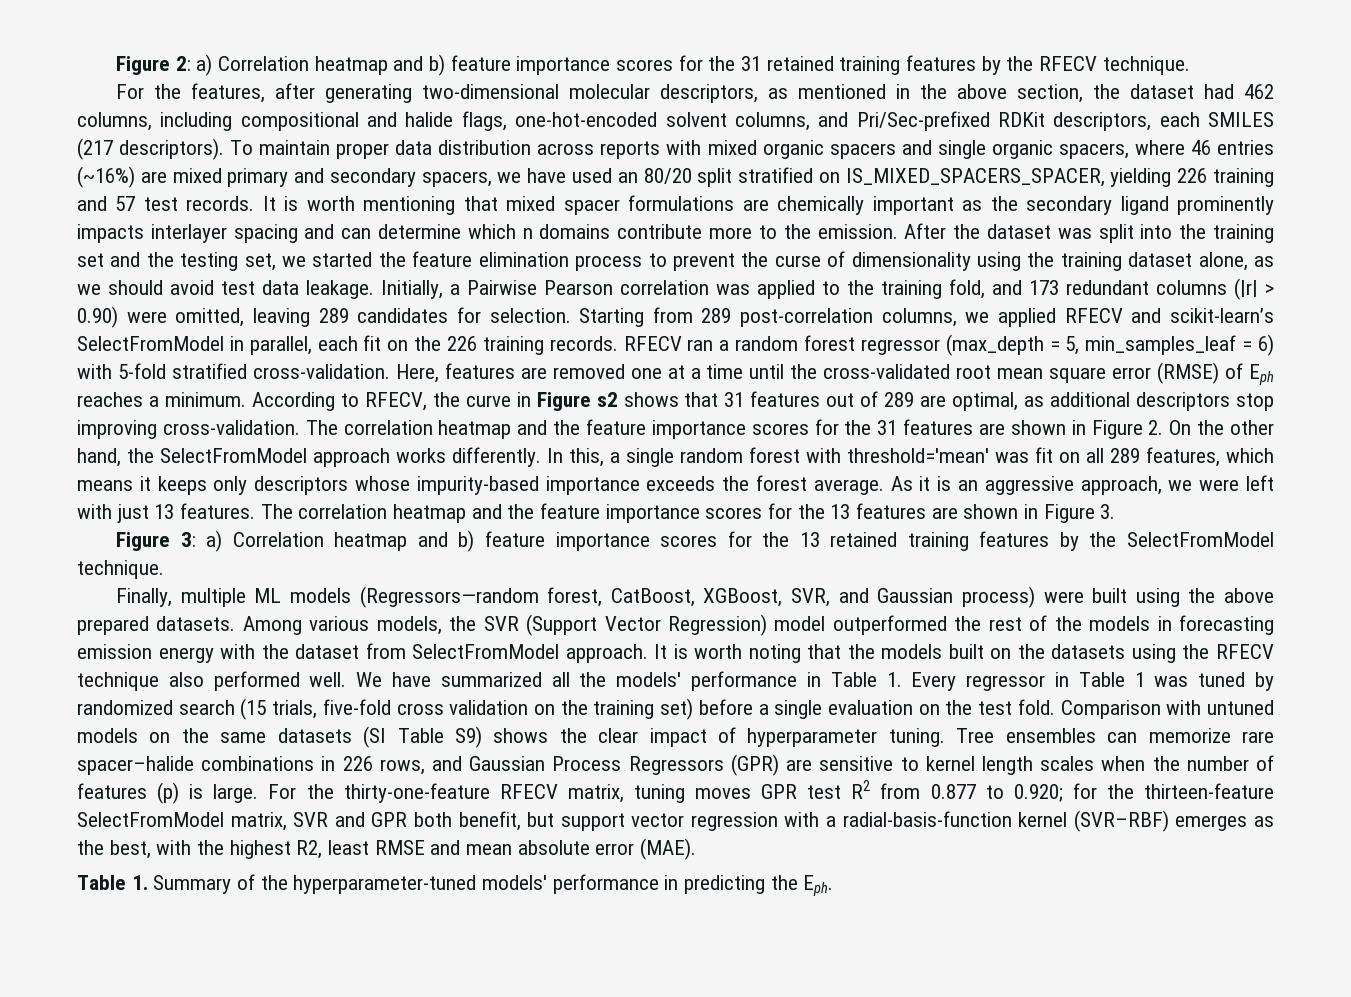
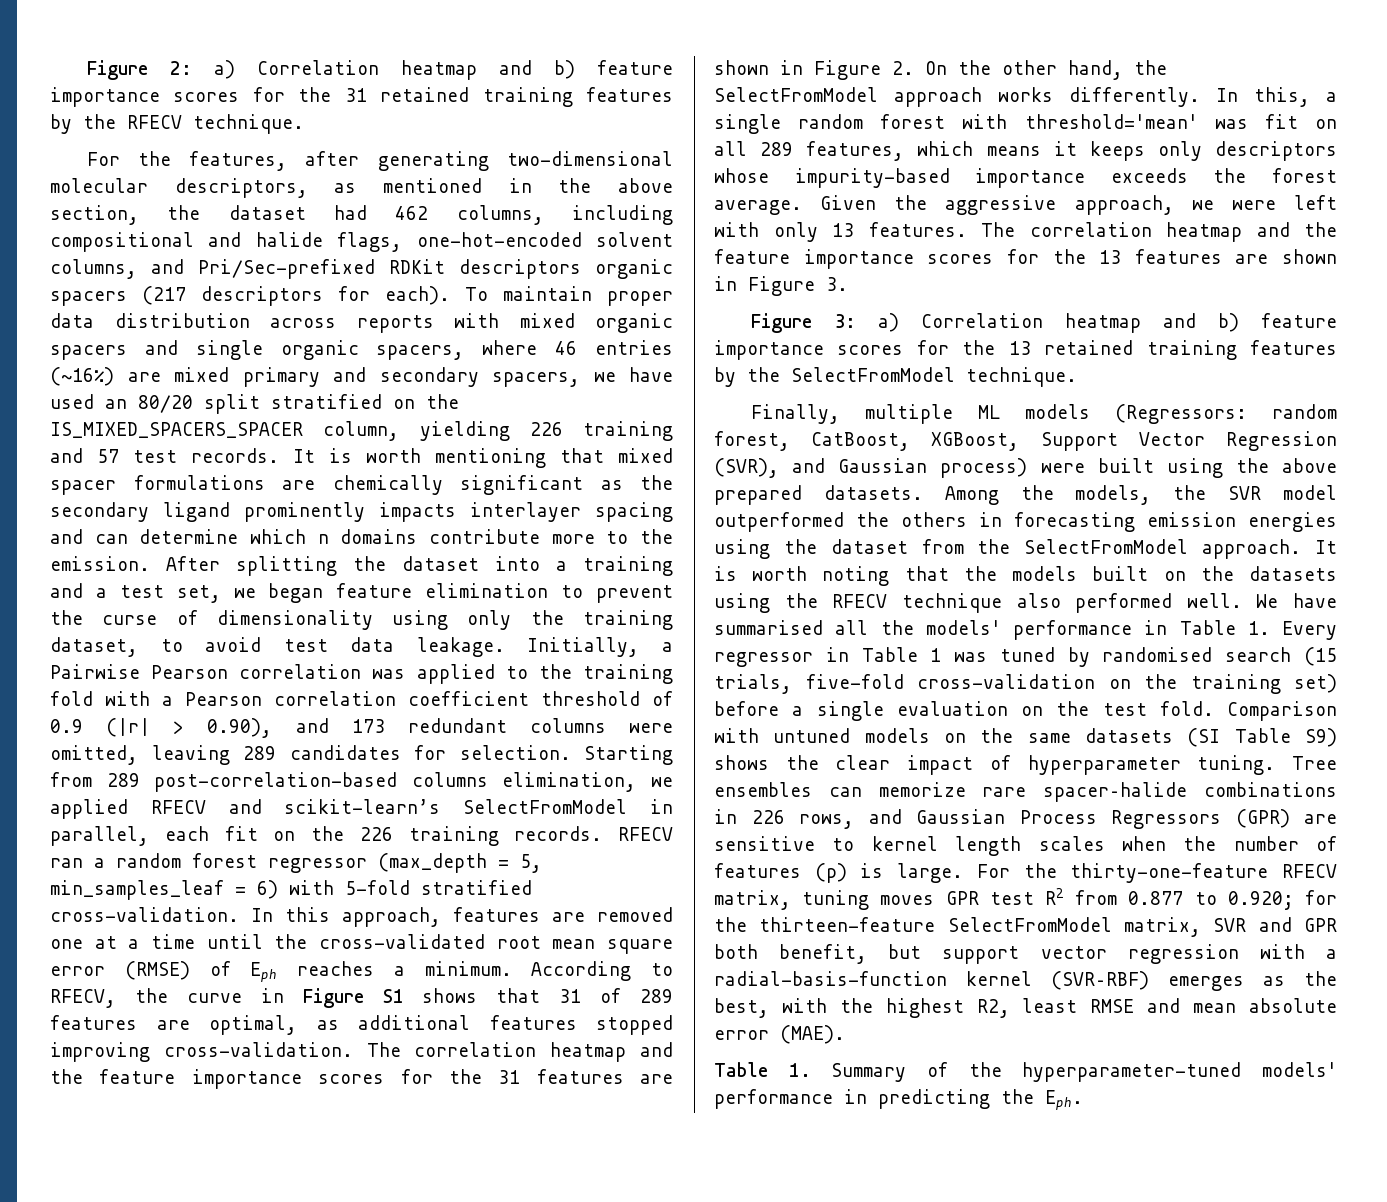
[1053,112,1274,131] [77,138,225,160] descriptors, each SMILES (217 descriptors). -> [459,259,673,279] [50,286,450,306] descriptors organic spacers (217 descriptors for each).
[845,168,1105,187] IS_MIXED_SPACERS_SPACER, -> [426,394,459,409] [50,421,400,441] the IS_MIXED_SPACERS_SPACER column,
[872,196,954,215] important -> [460,475,583,495] significant
[953,224,1275,243] [77,252,406,271] the dataset was split into the training set and the testing set, we started the -> [236,556,673,576] [50,583,324,603] splitting the dataset into a training and a test set, we began
[575,255,643,271] process -> (549, 590) none
[1027,252,1274,271] [77,280,163,295] the training dataset alone, as we should -> [467,610,673,630] [50,637,183,657] only the training dataset, to
[949,279,985,299] fold, -> [50,691,673,706] [50,718,273,738] fold with a Pearson correlation coefficient threshold of 0.9 (|r| > 0.90),
[1234,278,1274,300] [77,306,118,328] (|r| > 0.90) -> (606, 725) none
[740,308,957,327] post-correlation columns, -> [154,772,637,792] post-correlation-based columns elimination,
[395,364,439,383] Here, -> [251,907,441,927] In this approach,
[596,392,618,407] s2 -> [382,989,404,1003] S1
[750,391,855,407] features out -> (582, 996) none
(915, 399) none -> [50,1015,137,1030] features
[1136,392,1274,411] descriptors stop -> [489,1015,673,1035] features stopped
[890,476,978,491] As it is an -> [820,195,928,210] Given the
[116,504,149,523] just -> [773,222,818,242] only
[359,586,539,608] (Regressors—random -> [1114,404,1337,424] (Regressors: random
[791,588,831,607] SVR, -> [1040,431,1337,451] [714,458,779,478] Support Vector Regression (SVR),
[309,616,370,631] various -> [1020,485,1054,500] the
[526,614,1151,636] (Support Vector Regression) model outperformed the rest of the models -> [1283,485,1337,500] [714,512,967,532] model outperformed the others
[158,644,256,663] energy with -> [1248,512,1337,532] [714,539,770,559] energies using
(406, 651) none -> [977,539,1011,554] the
[440,672,542,687] summarized -> [714,620,823,635] summarised
[77,700,173,715] randomized -> [1102,647,1213,662] randomised
[396,700,529,715] cross validation -> [917,674,1095,689] cross-validation

